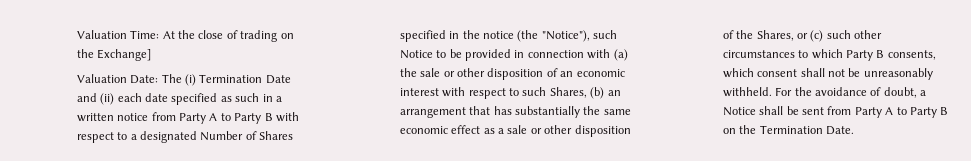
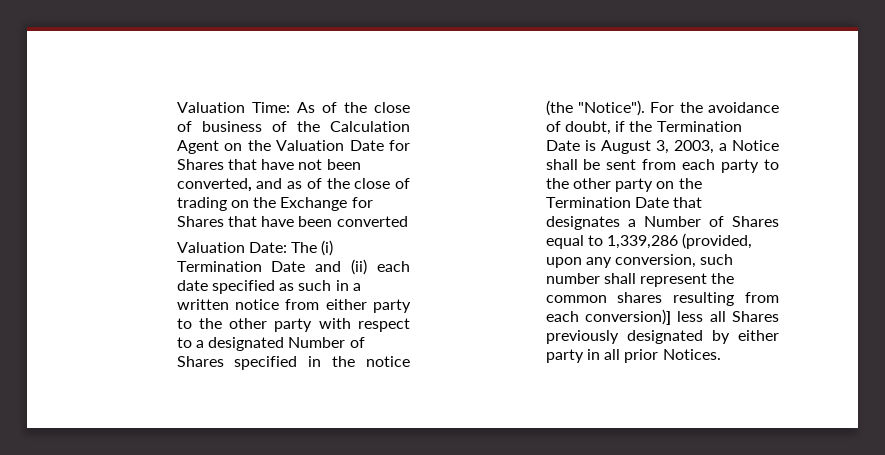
[162,31,175,39] At -> [296,102,410,113] [176,121,410,132] [176,140,410,154] [176,159,361,170] [176,178,322,192] As of the close of business of the Calculation Agent on the Valuation Date for Shares that have not been converted, and as of
[97,49,153,61] Exchange] -> [280,197,373,211] [176,216,408,227] Exchange for Shares that have been converted
[179,113,273,124] Party A to Party B -> [325,299,412,313] [176,318,313,332] either party to the other party
[541,30,618,42] [399,49,628,61] [399,68,625,80] [399,87,621,99] [399,106,631,118] [399,125,631,137] [722,30,883,42] [722,49,936,61] [722,68,933,80] [722,87,772,97] "Notice"), such Notice to be provided in connection with (a) the sale or other disposition of an economic interest with respect to such Shares, (b) an arrangement that has substantially the same economic effect as a sale or other disposition of the Shares, or (c) such other circumstances to which Party B consents, which consent shall not be unreasonably withheld. -> [577,100,645,116] "Notice").
(917, 92) none -> [615,121,742,132] [545,140,714,154] if the Termination Date is August 3, 2003,
[854,107,949,118] [722,125,855,135] Party A to Party B on the Termination Date. -> [682,159,779,173] [545,178,702,192] [545,197,703,208] [545,216,779,230] [545,233,753,249] [545,254,734,268] [545,273,735,287] [545,292,779,306] [545,309,779,325] [545,330,779,344] [545,349,721,363] each party to the other party on the Termination Date that designates a Number of Shares equal to 1,339,286 (provided, upon any conversion, such number shall represent the common shares resulting from each conversion)] less all Shares previously designated by either party in all prior Notices.

